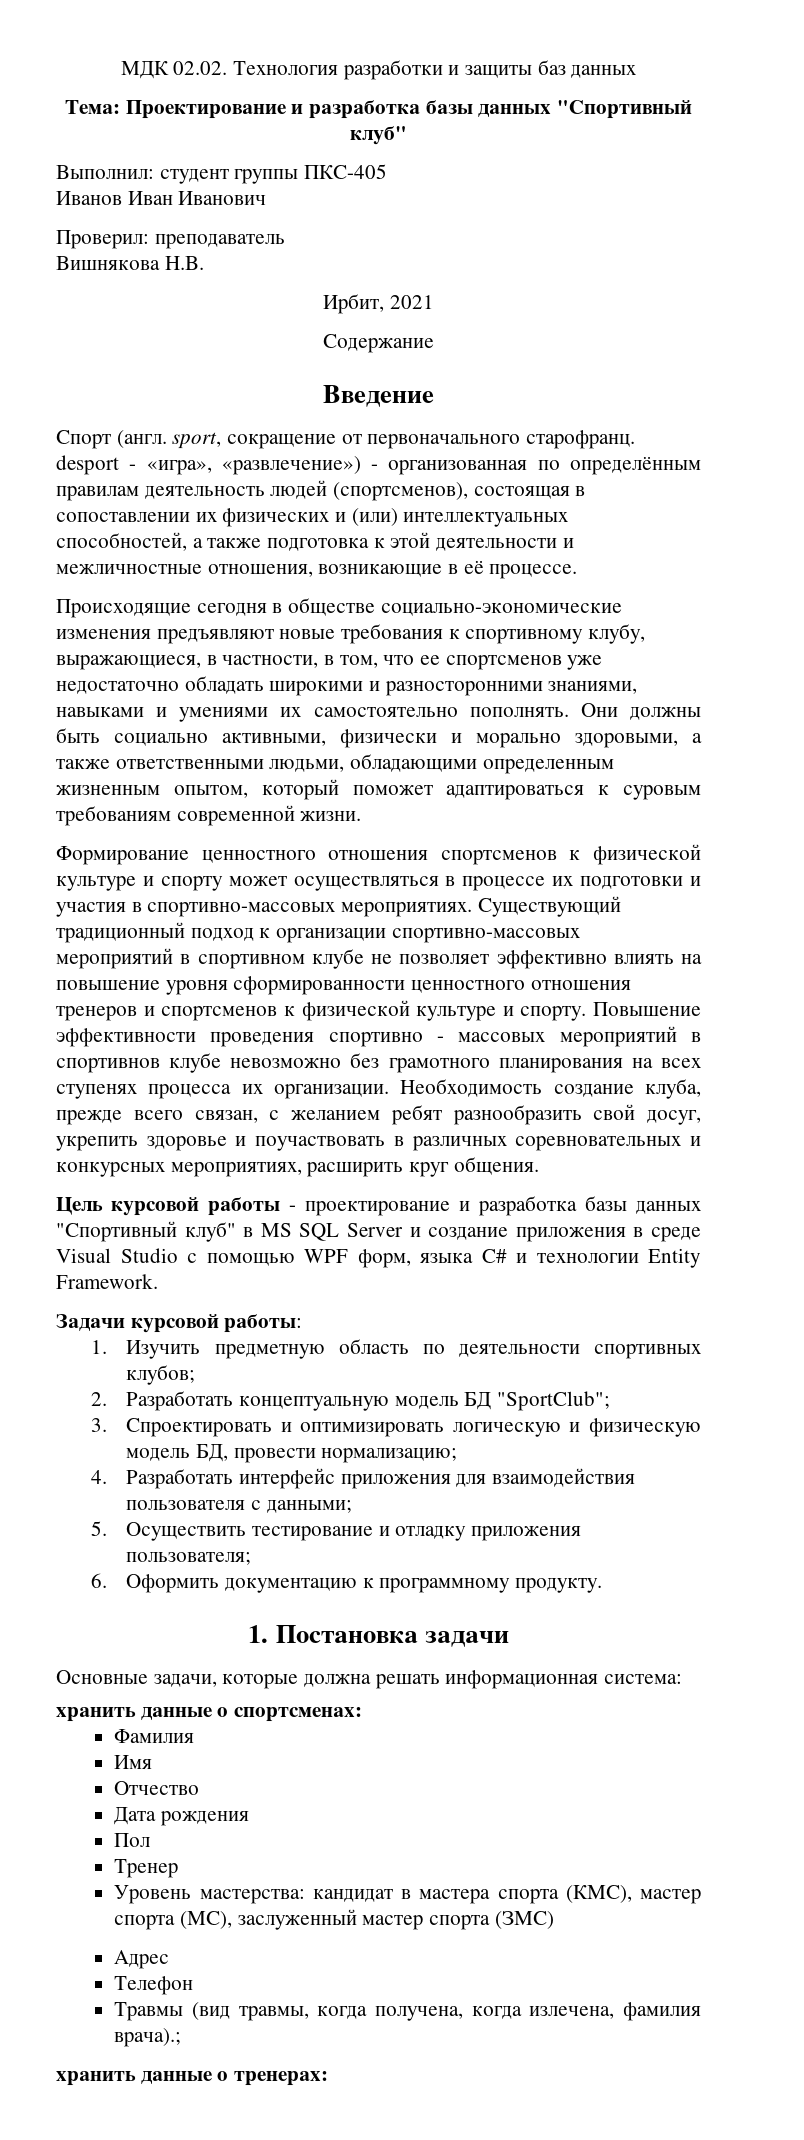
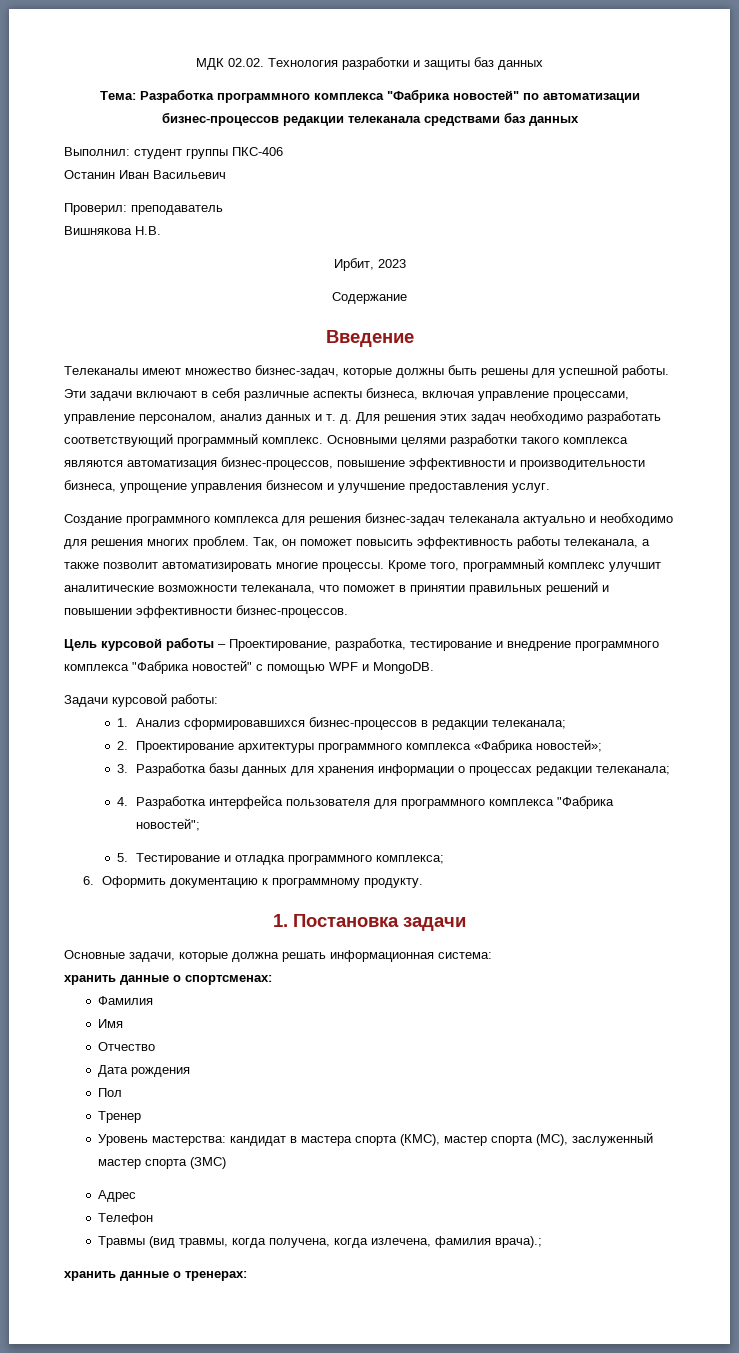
[125,100,693,119] [350,126,407,145] Проектирование и разработка базы данных "Спортивный клуб" -> [139,89,640,103] [161,112,579,126] Разработка программного комплекса "Фабрика новостей" по автоматизации бизнес-процессов редакции телеканала средствами баз данных
[304,164,388,179] [56,191,267,205] ПКС-405 // Иванов Иван Иванович -> [232,147,283,156] [64,170,226,179] ПКС-406 // Останин Иван Васильевич
[389,295,434,309] 2021 -> [377,259,406,268] 2023
[56,430,636,449] [56,455,701,475] [56,480,586,501] [56,508,569,527] [56,532,574,551] [56,560,578,579] [56,598,622,618] [56,624,646,644] [56,655,603,670] [56,676,638,696] [56,703,701,722] [56,728,702,748] [56,754,614,774] [56,779,701,800] [56,805,362,826] [56,844,702,865] [56,876,702,891] [56,896,621,917] [56,922,580,943] [56,948,702,969] [56,976,631,995] [56,1000,701,1021] [56,1026,701,1047] [56,1053,701,1073] [56,1079,701,1099] [56,1104,701,1125] [56,1136,701,1151] [56,1157,539,1177] [56,1196,701,1216] [56,1221,702,1242] [56,1248,701,1268] [56,1274,158,1289] [56,1314,303,1333] [91,1339,701,1359] [126,1365,196,1385] [91,1391,611,1411] [91,1418,701,1437] [126,1444,458,1463] [91,1468,636,1489] [126,1500,352,1513] [91,1521,582,1541] [126,1552,252,1565] Спорт (англ. sport, сокращение от первоначального старофранц. desport - «игра», «развлечение») - организованная по определённым правилам деятельность людей (спортсменов), состоящая в сопоставлении их физических и (или) интеллектуальных способностей, а также подготовка к этой деятельности и межличностные отношения, возникающие в её процессе. // Происходящие сегодня в обществе социально-экономические изменения предъявляют новые требования к спортивному клубу, выражающиеся, в частности, в том, что ее спортсменов уже недостаточно обладать широкими и разносторонними знаниями, навыками и умениями их самостоятельно пополнять. Они должны быть социально активными, физически и морально здоровыми, а также ответственными людьми, обладающими определенным жизненным опытом, который поможет адаптироваться к суровым требованиям современной жизни. // Формирование ценностного отношения спортсменов к физической культуре и спорту может осуществляться в процессе их подготовки и участия в спортивно-массовых мероприятиях. Существующий традиционный подход к организации спортивно-массовых мероприятий в спортивном клубе не позволяет эффективно влиять на повышение уровня сформированности ценностного отношения тренеров и спортсменов к физической культуре и спорту. Повышение эффективности проведения спортивно - массовых мероприятий в спортивнов клубе невозможно без грамотного планирования на всех ступенях процесса их организации. Необходимость создание клуба, прежде всего связан, с желанием ребят разнообразить свой досуг, укрепить здоровье и поучаствовать в различных соревновательных и конкурсных мероприятиях, расширить круг общения. // Цель курсовой работы - проектирование и разработка базы данных "Спортивный клуб" в MS SQL Server и создание приложения в среде Visual Studio с помощью WPF форм, языка C# и технологии Entity Framework. // Задачи курсовой работы: // 1. Изучить предметную область по деятельности спортивных клубов; // 2. Разработать концептуальную модель БД "SportClub"; // 3. Спроектировать и оптимизировать логическую и физическую модель БД, провести нормализацию; // 4. Разработать интерфейс приложения для взаимодействия пользователя с данными; // 5. Осуществить тестирование и отладку приложения пользователя; -> [64,364,669,378] [64,388,629,401] [64,411,661,424] [64,433,628,447] [64,457,645,470] [64,480,550,493] [64,513,673,526] [64,536,650,549] [64,558,661,572] [64,581,609,595] [64,605,348,618] [64,637,659,651] [64,660,434,674] [64,693,218,707] [116,717,566,730] [116,739,602,753] [116,763,670,776] [116,795,614,809] [135,818,200,831] [116,853,444,865] Телеканалы имеют множество бизнес-задач, которые должны быть решены для успешной работы. Эти задачи включают в себя различные аспекты бизнеса, включая управление процессами, управление персоналом, анализ данных и т. д. Для решения этих задач необходимо разработать соответствующий программный комплекс. Основными целями разработки такого комплекса являются автоматизация бизнес-процессов, повышение эффективности и производительности бизнеса, упрощение управления бизнесом и улучшение предоставления услуг. // Создание программного комплекса для решения бизнес-задач телеканала актуально и необходимо для решения многих проблем. Так, он поможет повысить эффективность работы телеканала, а также позволит автоматизировать многие процессы. Кроме того, программный комплекс улучшит аналитические возможности телеканала, что поможет в принятии правильных решений и повышении эффективности бизнес-процессов. // Цель курсовой работы – Проектирование, разработка, тестирование и внедрение программного комплекса "Фабрика новостей" с помощью WPF и MongoDB. // Задачи курсовой работы: // 1. Анализ сформировавшихся бизнес-процессов в редакции телеканала; // 2. Проектирование архитектуры программного комплекса «Фабрика новостей»; // 3. Разработка базы данных для хранения информации о процессах редакции телеканала; // 4. Разработка интерфейса пользователя для программного комплекса "Фабрика новостей"; // 5. Тестирование и отладка программного комплекса;

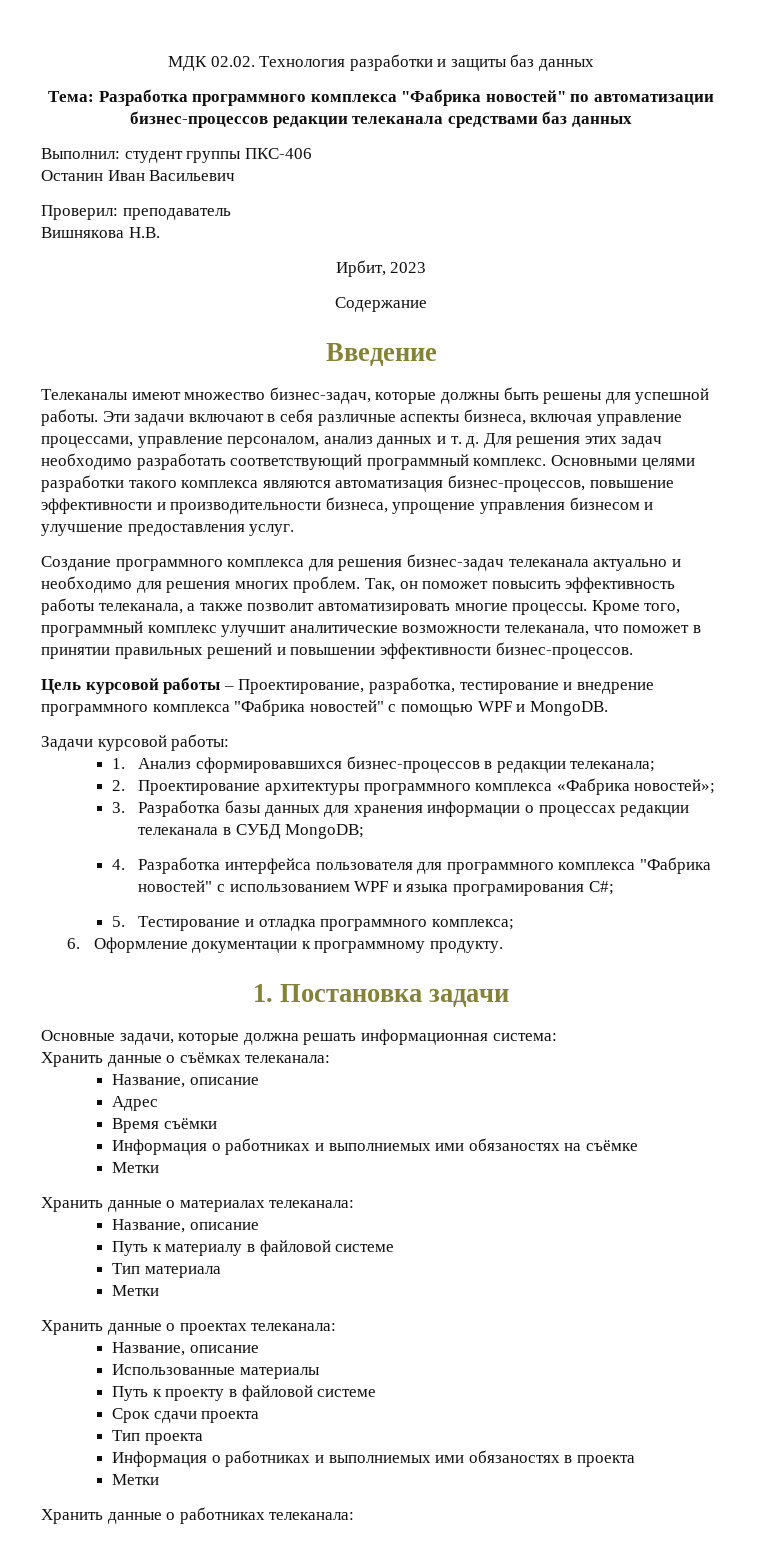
[595,766,670,775] телеканала; -> [138,824,365,839] телеканала в СУБД MongoDB;
[135,818,200,831] новостей"; -> [138,880,614,896] новостей" с использованием WPF и языка програмирования C#;
[102,876,259,888] Оформить документацию -> [93,937,298,953] Оформление документации
[64,975,272,985] [97,996,153,1005] [97,1019,123,1028] [97,1042,155,1051] [97,1065,190,1077] [97,1088,122,1097] [97,1111,141,1123] [97,1132,653,1146] [97,1157,226,1169] [97,1190,136,1202] [97,1213,153,1225] [97,1236,542,1248] [64,1271,247,1281] хранить данные о спортсменах: // Фамилия // Имя // Отчество // Дата рождения // Пол // Тренер // Уровень мастерства: кандидат в мастера спорта (КМС), мастер спорта (МС), заслуженный мастер спорта (ЗМС) // Адрес // Телефон // Травмы (вид травмы, когда получена, когда излечена, фамилия врача).; // хранить данные о тренерах: -> [41,1052,331,1067] [112,1074,259,1088] [112,1096,159,1111] [112,1118,217,1133] [112,1138,638,1155] [112,1162,160,1173] [41,1197,355,1212] [112,1219,259,1233] [112,1240,395,1256] [112,1263,221,1278] [112,1285,160,1296] [41,1320,337,1335] [112,1342,259,1356] [112,1364,320,1379] [112,1385,377,1401] [112,1408,260,1423] [112,1430,203,1445] [112,1450,635,1467] [112,1474,160,1485] [41,1507,355,1524] Хранить данные о съёмках телеканала: // Название, описание // Адрес // Время съёмки // Информация о работниках и выполниемых ими обязаностях на съёмке // Метки // Хранить данные о материалах телеканала: // Название, описание // Путь к материалу в файловой системе // Тип материала // Метки // Хранить данные о проектах телеканала: // Название, описание // Использованные материалы // Путь к проекту в файловой системе // Срок сдачи проекта // Тип проекта // Информация о работниках и выполниемых ими обязаностях в проекта // Метки // Хранить данные о работниках телеканала:

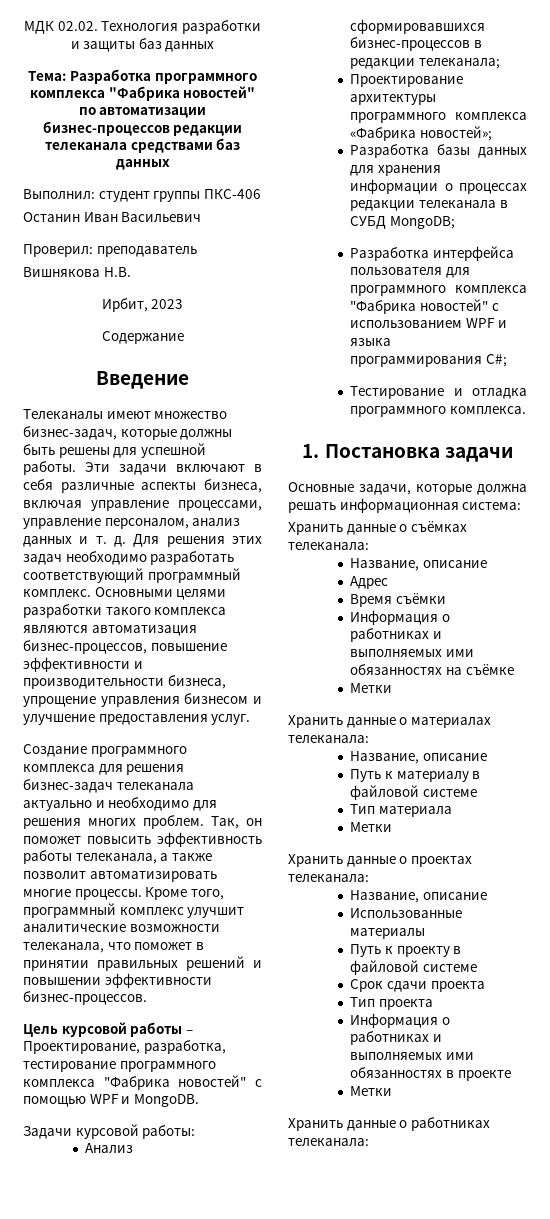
[563,682,654,694] и внедрение -> (116, 1066) none
[112,758,126,769] 1. -> (196, 1132) none
[112,780,126,791] 2. -> (501, 63) none
[112,802,126,813] 3. -> (493, 133) none
[112,859,126,870] 4. -> (456, 222) none
[453,884,585,896] програмирования -> [350,356,483,367] программирования
[112,916,126,927] 5. -> (508, 360) none
[431,919,514,930] [67,937,503,953] комплекса; // 6. Оформление документации к программному продукту. -> [450,406,527,414] комплекса.
[328,1138,560,1151] выполниемых ими обязаностях -> [350,649,475,657] [350,664,443,675] выполняемых ими обязанностях
[328,1450,635,1467] выполниемых ими обязаностях в проекта -> [350,1052,475,1060] [350,1067,511,1081] выполняемых ими обязанностях в проекте

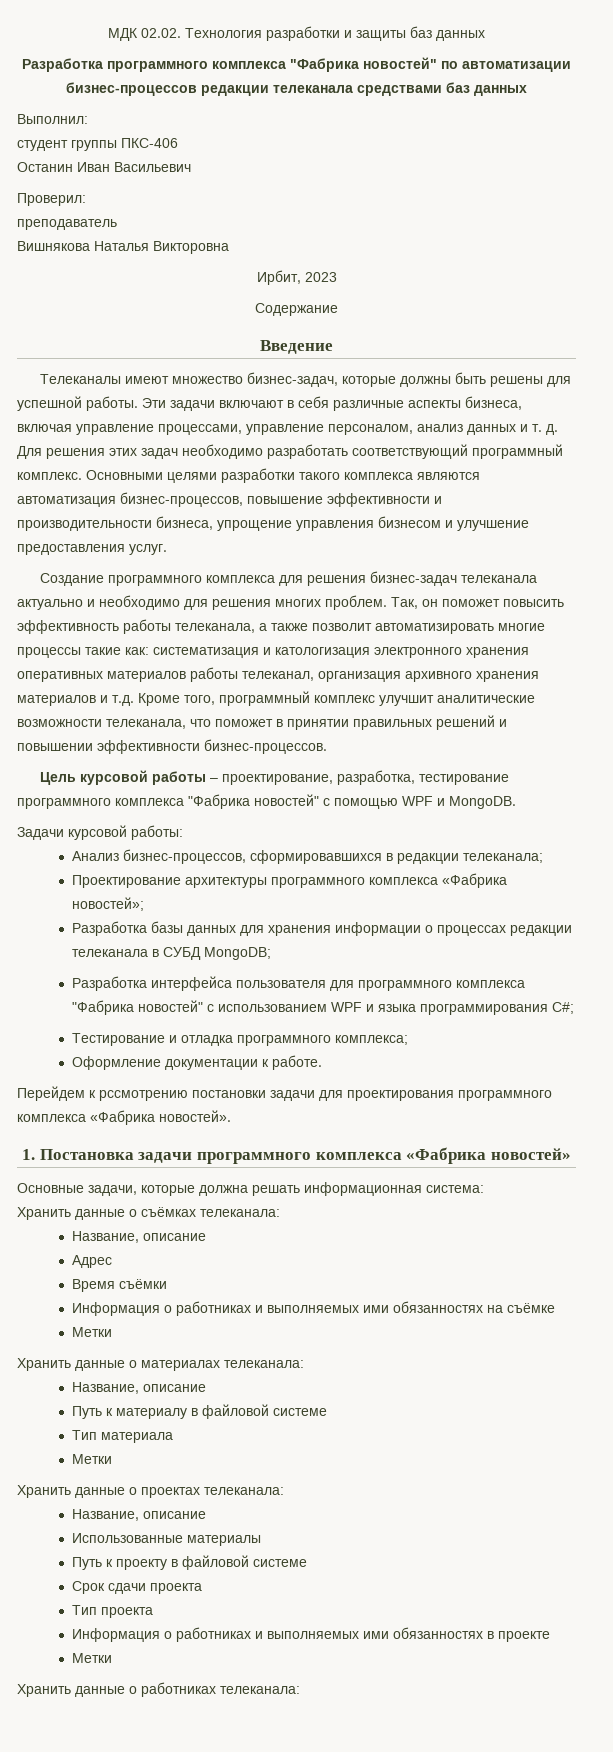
[28,71,67,81] Тема: -> (485, 35) none
(95, 194) none -> (88, 119) //
(93, 250) none -> (86, 199) //
[103,267,131,277] Н.В. -> [94,241,229,254] Наталья Викторовна
[74,889,142,900] процессы. -> [17,647,529,658] [17,667,539,682] [17,695,134,706] процессы такие как: систематизация и катологизация электронного хранения оперативных материалов работы телеканал, организация архивного хранения материалов и т.д.
[23,1041,140,1054] Проектирование, -> [221,774,333,785] проектирование,
[350,19,486,34] [350,37,471,51] сформировавшихся бизнес-процессов -> [123,849,383,864] бизнес-процессов, сформировавшихся
[450,406,527,414] комплекса. -> [335,1035,409,1045] [72,1055,323,1070] [17,1086,552,1101] [17,1110,231,1125] комплекса; // Оформление документации к работе. // Перейдем к рссмотрению постановки задачи для проектирования программного комплекса «Фабрика новостей».
(513, 454) none -> [197,1147,571,1164] программного комплекса «Фабрика новостей»

